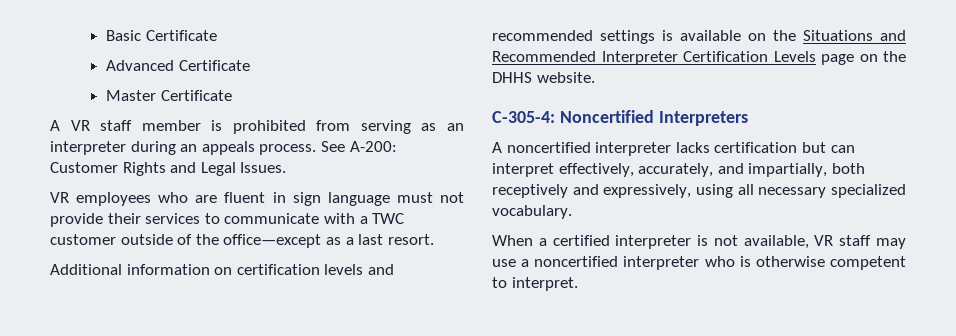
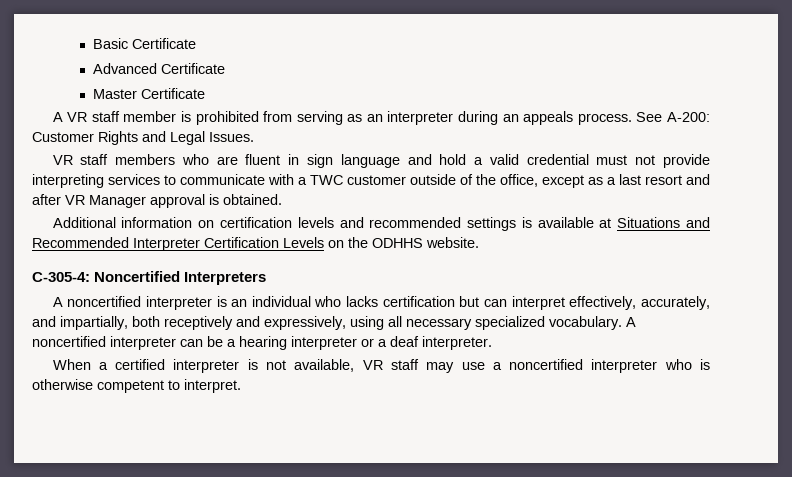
[76,192,152,206] employees -> [80,154,176,165] staff members
(390, 199) none -> [407,154,589,165] and hold a valid credential
[107,213,141,224] their -> [32,174,104,188] interpreting
[223,234,322,248] office—except -> [500,174,584,188] office, except
[387,234,434,245] resort. -> [645,174,710,185] [32,194,282,208] resort and after VR Manager approval is obtained.
[748,30,796,41] on the -> [599,218,612,228] at
[821,51,906,65] [492,72,532,83] page on the DHHS -> [328,237,423,248] on the ODHHS
(672, 149) none -> [216,296,342,307] is an individual who
(572, 212) none -> [626,317,636,327] [32,336,492,350] A noncertified interpreter can be a hearing interpreter or a deaf interpreter.

